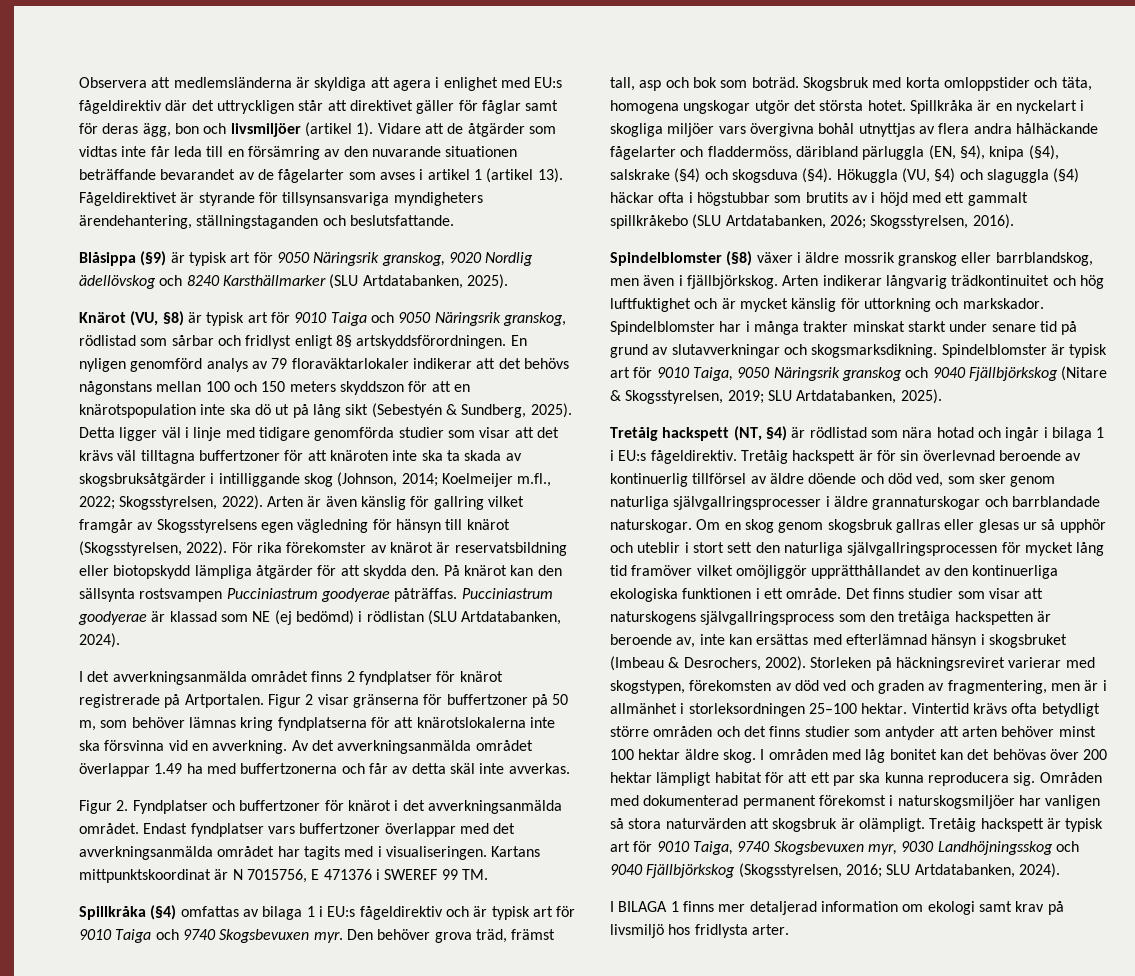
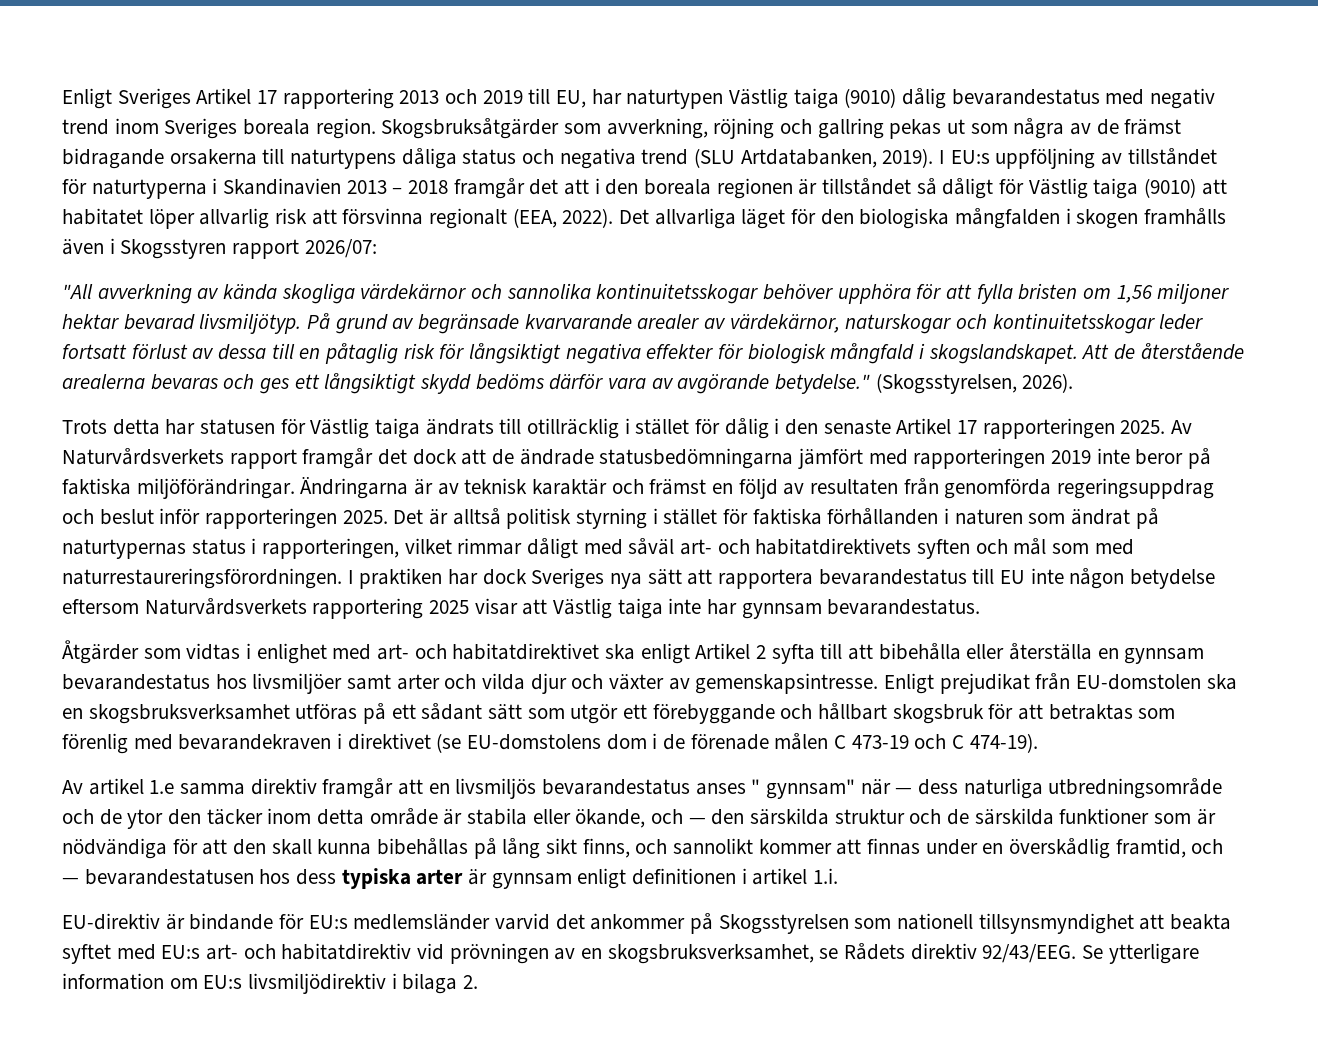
[79,77,563,91] [79,100,559,114] [79,122,556,137] [79,146,518,160] [79,168,563,183] [79,192,483,206] [79,215,454,229] [79,251,534,266] [79,274,508,289] [79,311,566,326] [79,335,527,349] [79,358,569,372] [79,381,470,395] [79,403,572,418] [79,427,559,441] [79,450,522,464] [79,472,552,487] [79,495,524,510] [79,519,510,533] [79,541,567,556] [79,565,562,579] [79,588,553,602] [78,610,562,625] [79,633,120,648] [79,671,503,685] [79,694,569,708] [79,717,555,731] [79,740,533,754] [79,763,570,777] [79,800,562,814] [79,823,516,837] [79,846,541,860] [79,869,488,883] [79,905,576,920] [79,929,556,943] [610,77,1092,91] [610,100,1085,114] [610,123,1098,137] [610,145,1059,160] [610,168,1080,183] [610,192,1028,206] [610,214,1014,229] [610,251,1093,266] [610,275,1104,289] [610,298,1044,312] [610,321,1078,335] [610,344,1108,358] [610,366,1108,381] [610,389,942,404] [610,426,1105,441] [610,450,1082,464] [610,473,1056,487] [610,496,1100,510] [610,519,1106,533] [610,542,1105,556] [610,565,1059,579] [610,588,1044,602] [610,611,1051,625] [610,634,1067,648] [610,656,1095,671] [610,680,1107,694] [610,703,1100,717] [610,726,1096,740] [610,749,1108,763] [610,772,1102,786] [610,795,1101,809] [610,818,1104,832] [610,841,1079,855] [610,863,1060,878] [610,901,1064,915] [610,924,789,938] Observera att medlemsländerna är skyldiga att agera i enlighet med EU:s fågeldirektiv där det uttryckligen står att direktivet gäller för fåglar samt för deras ägg, bon och livsmiljöer (artikel 1). Vidare att de åtgärder som vidtas inte får leda till en försämring av den nuvarande situationen beträffande bevarandet av de fågelarter som avses i artikel 1 (artikel 13). Fågeldirektivet är styrande för tillsynsansvariga myndigheters ärendehantering, ställningstaganden och beslutsfattande. // Blåsippa (§9) är typisk art för 9050 Näringsrik granskog, 9020 Nordlig ädellövskog och 8240 Karsthällmarker (SLU Artdatabanken, 2025). // Knärot (VU, §8) är typisk art för 9010 Taiga och 9050 Näringsrik granskog, rödlistad som sårbar och fridlyst enligt 8§ artskyddsförordningen. En nyligen genomförd analys av 79 floraväktarlokaler indikerar att det behövs någonstans mellan 100 och 150 meters skyddszon för att en knärotspopulation inte ska dö ut på lång sikt (Sebestyén & Sundberg, 2025). Detta ligger väl i linje med tidigare genomförda studier som visar att det krävs väl tilltagna buffertzoner för att knäroten inte ska ta skada av skogsbruksåtgärder i intilliggande skog (Johnson, 2014; Koelmeijer m.fl., 2022; Skogsstyrelsen, 2022). Arten är även känslig för gallring vilket framgår av Skogsstyrelsens egen vägledning för hänsyn till knärot (Skogsstyrelsen, 2022). För rika förekomster av knärot är reservatsbildning eller biotopskydd lämpliga åtgärder för att skydda den. På knärot kan den sällsynta rostsvampen Pucciniastrum goodyerae påträffas. Pucciniastrum goodyerae är klassad som NE (ej bedömd) i rödlistan (SLU Artdatabanken, 2024). // I det avverkningsanmälda området finns 2 fyndplatser för knärot registrerade på Artportalen. Figur 2 visar gränserna för buffertzoner på 50 m, som behöver lämnas kring fyndplatserna för att knärotslokalerna inte ska försvinna vid en avverkning. Av det avverkningsanmälda området överlappar 1.49 ha med buffertzonerna och får av detta skäl inte avverkas. // Figur 2. Fyndplatser och buffertzoner för knärot i det avverkningsanmälda området. Endast fyndplatser vars buffertzoner överlappar med det avverkningsanmälda området har tagits med i visualiseringen. Kartans mittpunktskoordinat är N 7015756, E 471376 i SWEREF 99 TM. // Spillkråka (§4) omfattas av bilaga 1 i EU:s fågeldirektiv och är typisk art för 9010 Taiga och 9740 Skogsbevuxen myr. Den behöver grova träd, främst tall, asp och bok som boträd. Skogsbruk med korta omloppstider och täta, homogena ungskogar utgör det största hotet. Spillkråka är en nyckelart i skogliga miljöer vars övergivna bohål utnyttjas av flera andra hålhäckande fågelarter och fladdermöss, däribland pärluggla (EN, §4), knipa (§4), salskrake (§4) och skogsduva (§4). Hökuggla (VU, §4) och slaguggla (§4) häckar ofta i högstubbar som brutits av i höjd med ett gammalt spillkråkebo (SLU Artdatabanken, 2026; Skogsstyrelsen, 2016). // Spindelblomster (§8) växer i äldre mossrik granskog eller barrblandskog, men även i fjällbjörkskog. Arten indikerar långvarig trädkontinuitet och hög luftfuktighet och är mycket känslig för uttorkning och markskador. Spindelblomster har i många trakter minskat starkt under senare tid på grund av slutavverkningar och skogsmarksdikning. Spindelblomster är typisk art för 9010 Taiga, 9050 Näringsrik granskog och 9040 Fjällbjörkskog (Nitare & Skogsstyrelsen, 2019; SLU Artdatabanken, 2025). // Tretåig hackspett (NT, §4) är rödlistad som nära hotad och ingår i bilaga 1 i EU:s fågeldirektiv. Tretåig hackspett är för sin överlevnad beroende av kontinuerlig tillförsel av äldre döende och död ved, som sker genom naturliga självgallringsprocesser i äldre grannaturskogar och barrblandade naturskogar. Om en skog genom skogsbruk gallras eller glesas ur så upphör och uteblir i stort sett den naturliga självgallringsprocessen för mycket lång tid framöver vilket omöjliggör upprätthållandet av den kontinuerliga ekologiska funktionen i ett område. Det finns studier som visar att naturskogens självgallringsprocess som den tretåiga hackspetten är beroende av, inte kan ersättas med efterlämnad hänsyn i skogsbruket (Imbeau & Desrochers, 2002). Storleken på häckningsreviret varierar med skogstypen, förekomsten av död ved och graden av fragmentering, men är i allmänhet i storleksordningen 25–100 hektar. Vintertid krävs ofta betydligt större områden och det finns studier som antyder att arten behöver minst 100 hektar äldre skog. I områden med låg bonitet kan det behövas över 200 hektar lämpligt habitat för att ett par ska kunna reproducera sig. Områden med dokumenterad permanent förekomst i naturskogsmiljöer har vanligen så stora naturvärden att skogsbruk är olämpligt. Tretåig hackspett är typisk art för 9010 Taiga, 9740 Skogsbevuxen myr, 9030 Landhöjningsskog och 9040 Fjällbjörkskog (Skogsstyrelsen, 2016; SLU Artdatabanken, 2024). // I BILAGA 1 finns mer detaljerad information om ekologi samt krav på livsmiljö hos fridlysta arter. -> [62,88,1216,109] [62,118,1182,139] [62,148,1217,169] [62,178,1227,199] [62,208,1227,229] [62,238,377,259] [62,283,1230,304] [62,313,1204,334] [62,343,1244,364] [62,373,1074,394] [62,418,1193,439] [62,448,1212,469] [62,476,1215,499] [62,508,1159,529] [62,538,1134,559] [62,568,1216,589] [62,598,981,619] [62,640,1205,664] [62,673,1237,694] [62,703,1176,724] [62,733,1038,754] [62,778,1223,799] [62,808,1216,829] [62,838,1224,859] [62,868,839,889] [62,913,1232,934] [62,943,1199,964] [62,973,479,994] Enligt Sveriges Artikel 17 rapportering 2013 och 2019 till EU, har naturtypen Västlig taiga (9010) dålig bevarandestatus med negativ trend inom Sveriges boreala region. Skogsbruksåtgärder som avverkning, röjning och gallring pekas ut som några av de främst bidragande orsakerna till naturtypens dåliga status och negativa trend (SLU Artdatabanken, 2019). I EU:s uppföljning av tillståndet för naturtyperna i Skandinavien 2013 – 2018 framgår det att i den boreala regionen är tillståndet så dåligt för Västlig taiga (9010) att habitatet löper allvarlig risk att försvinna regionalt (EEA, 2022). Det allvarliga läget för den biologiska mångfalden i skogen framhålls även i Skogsstyren rapport 2026/07: // "All avverkning av kända skogliga värdekärnor och sannolika kontinuitetsskogar behöver upphöra för att fylla bristen om 1,56 miljoner hektar bevarad livsmiljötyp. På grund av begränsade kvarvarande arealer av värdekärnor, naturskogar och kontinuitetsskogar leder fortsatt förlust av dessa till en påtaglig risk för långsiktigt negativa effekter för biologisk mångfald i skogslandskapet. Att de återstående arealerna bevaras och ges ett långsiktigt skydd bedöms därför vara av avgörande betydelse." (Skogsstyrelsen, 2026). // Trots detta har statusen för Västlig taiga ändrats till otillräcklig i stället för dålig i den senaste Artikel 17 rapporteringen 2025. Av Naturvårdsverkets rapport framgår det dock att de ändrade statusbedömningarna jämfört med rapporteringen 2019 inte beror på faktiska miljöförändringar. Ändringarna är av teknisk karaktär och främst en följd av resultaten från genomförda regeringsuppdrag och beslut inför rapporteringen 2025. Det är alltså politisk styrning i stället för faktiska förhållanden i naturen som ändrat på naturtypernas status i rapporteringen, vilket rimmar dåligt med såväl art- och habitatdirektivets syften och mål som med naturrestaureringsförordningen. I praktiken har dock Sveriges nya sätt att rapportera bevarandestatus till EU inte någon betydelse eftersom Naturvårdsverkets rapportering 2025 visar att Västlig taiga inte har gynnsam bevarandestatus. // Åtgärder som vidtas i enlighet med art- och habitatdirektivet ska enligt Artikel 2 syfta till att bibehålla eller återställa en gynnsam bevarandestatus hos livsmiljöer samt arter och vilda djur och växter av gemenskapsintresse. Enligt prejudikat från EU-domstolen ska en skogsbruksverksamhet utföras på ett sådant sätt som utgör ett förebyggande och hållbart skogsbruk för att betraktas som förenlig med bevarandekraven i direktivet (se EU-domstolens dom i de förenade målen C 473-19 och C 474-19). // Av artikel 1.e samma direktiv framgår att en livsmiljös bevarandestatus anses " gynnsam" när — dess naturliga utbredningsområde och de ytor den täcker inom detta område är stabila eller ökande, och — den särskilda struktur och de särskilda funktioner som är nödvändiga för att den skall kunna bibehållas på lång sikt finns, och sannolikt kommer att finnas under en överskådlig framtid, och — bevarandestatusen hos dess typiska arter är gynnsam enligt definitionen i artikel 1.i. // EU-direktiv är bindande för EU:s medlemsländer varvid det ankommer på Skogsstyrelsen som nationell tillsynsmyndighet att beakta syftet med EU:s art- och habitatdirektiv vid prövningen av en skogsbruksverksamhet, se Rådets direktiv 92/43/EEG. Se ytterligare information om EU:s livsmiljödirektiv i bilaga 2.

